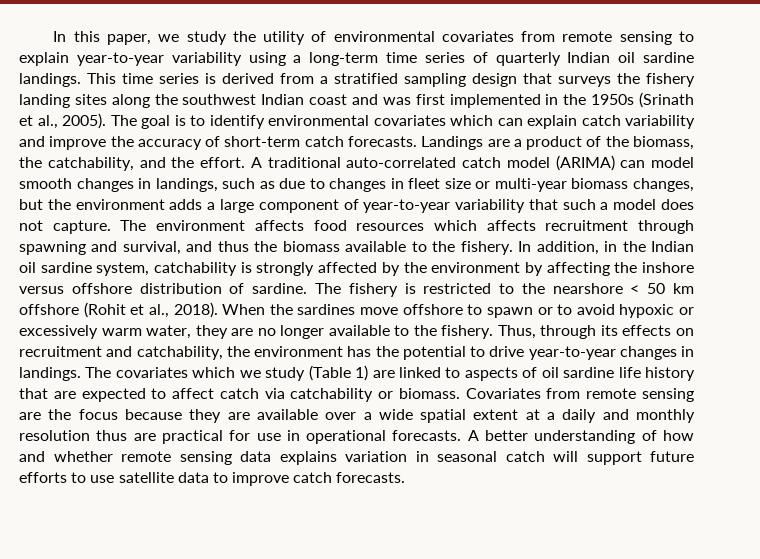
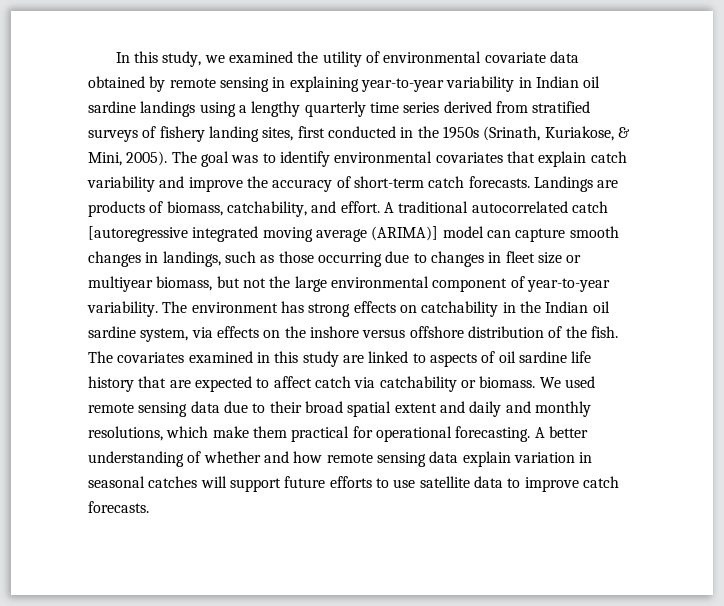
[107,31,227,45] paper, we study -> [162,51,293,67] study, we examined
[441,31,694,45] [19,52,694,66] [19,73,216,87] covariates from remote sensing to explain year-to-year variability using a long-term time series of quarterly Indian oil sardine landings. This time series is -> [484,51,579,63] [88,76,601,92] [88,101,440,117] covariate data obtained by remote sensing in explaining year-to-year variability in Indian oil sardine landings using a lengthy quarterly time series
[320,73,695,87] [19,92,694,108] [19,115,58,129] a stratified sampling design that surveys the fishery landing sites along the southwest Indian coast and was first implemented in the 1950s (Srinath et al., -> [532,101,591,113] [88,126,630,142] [88,152,122,166] stratified surveys of fishery landing sites, first conducted in the 1950s (Srinath, Kuriakose, & Mini,
[174,115,186,126] is -> [231,155,259,163] was
[450,115,523,126] which can -> [506,151,535,163] that
[513,136,695,150] [19,157,42,168] a product of the biomass, the -> [88,201,223,217] products of biomass,
[171,157,195,168] the -> (337, 207) none
[346,155,694,171] auto-correlated catch model (ARIMA) can model -> [471,201,608,213] [88,226,566,242] autocorrelated catch [autoregressive integrated moving average (ARIMA)] model can capture
(275, 185) none -> [278,251,382,267] those occurring
[494,178,694,192] [19,199,695,213] [19,220,694,234] [19,241,599,255] multi-year biomass changes, but the environment adds a large component of year-to-year variability that such a model does not capture. The environment affects food resources which affects recruitment through spawning and survival, and thus the biomass available to the fishery. In addition, -> [88,276,610,292] [87,301,499,317] multiyear biomass, but not the large environmental component of year-to-year variability. The environment has strong effects on catchability
[154,262,610,276] catchability is strongly affected by the environment by affecting -> [191,326,281,338] via effects on
[252,283,695,297] [19,302,694,318] [19,325,694,339] [19,346,694,360] [19,365,369,381] sardine. The fishery is restricted to the nearshore < 50 km offshore (Rohit et al., 2018). When the sardines move offshore to spawn or to avoid hypoxic or excessively warm water, they are no longer available to the fishery. Thus, through its effects on recruitment and catchability, the environment has the potential to drive year-to-year changes in landings. The covariates which we study (Table 1) -> [565,326,618,338] [88,351,339,367] the fish. The covariates examined in this study
[465,388,694,402] [19,409,695,423] [19,430,462,444] Covariates from remote sensing are the focus because they are available over a wide spatial extent at a daily and monthly resolution thus are practical for use in operational forecasts. -> [539,376,595,388] [88,401,591,417] [88,426,531,442] We used remote sensing data due to their broad spatial extent and daily and monthly resolutions, which make them practical for operational forecasting.
[663,430,694,441] [19,451,337,465] how and whether remote sensing data explains -> [203,451,511,467] whether and how remote sensing data explain
[505,451,545,462] catch -> [148,476,198,488] catches

